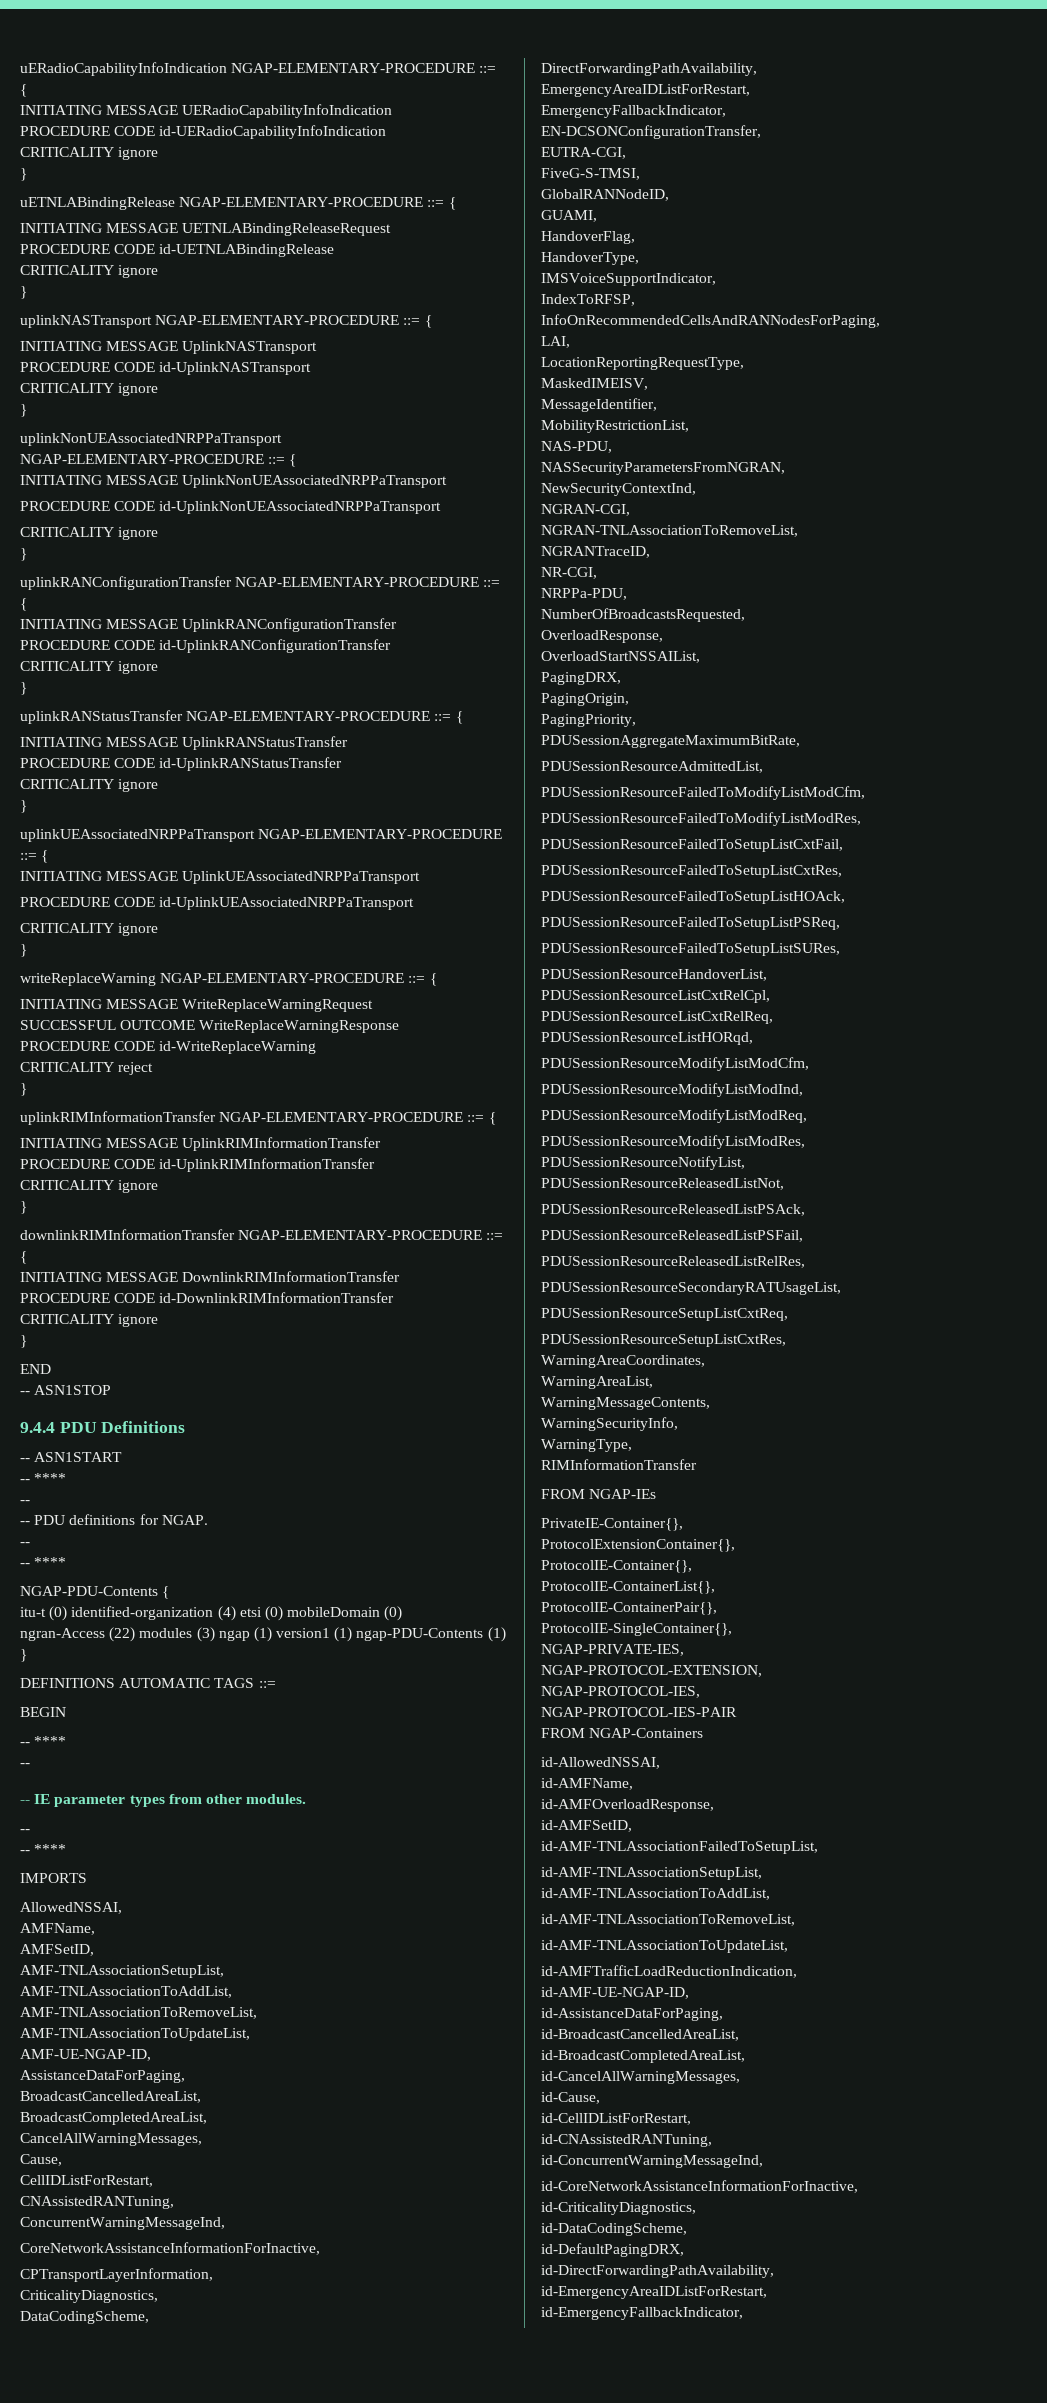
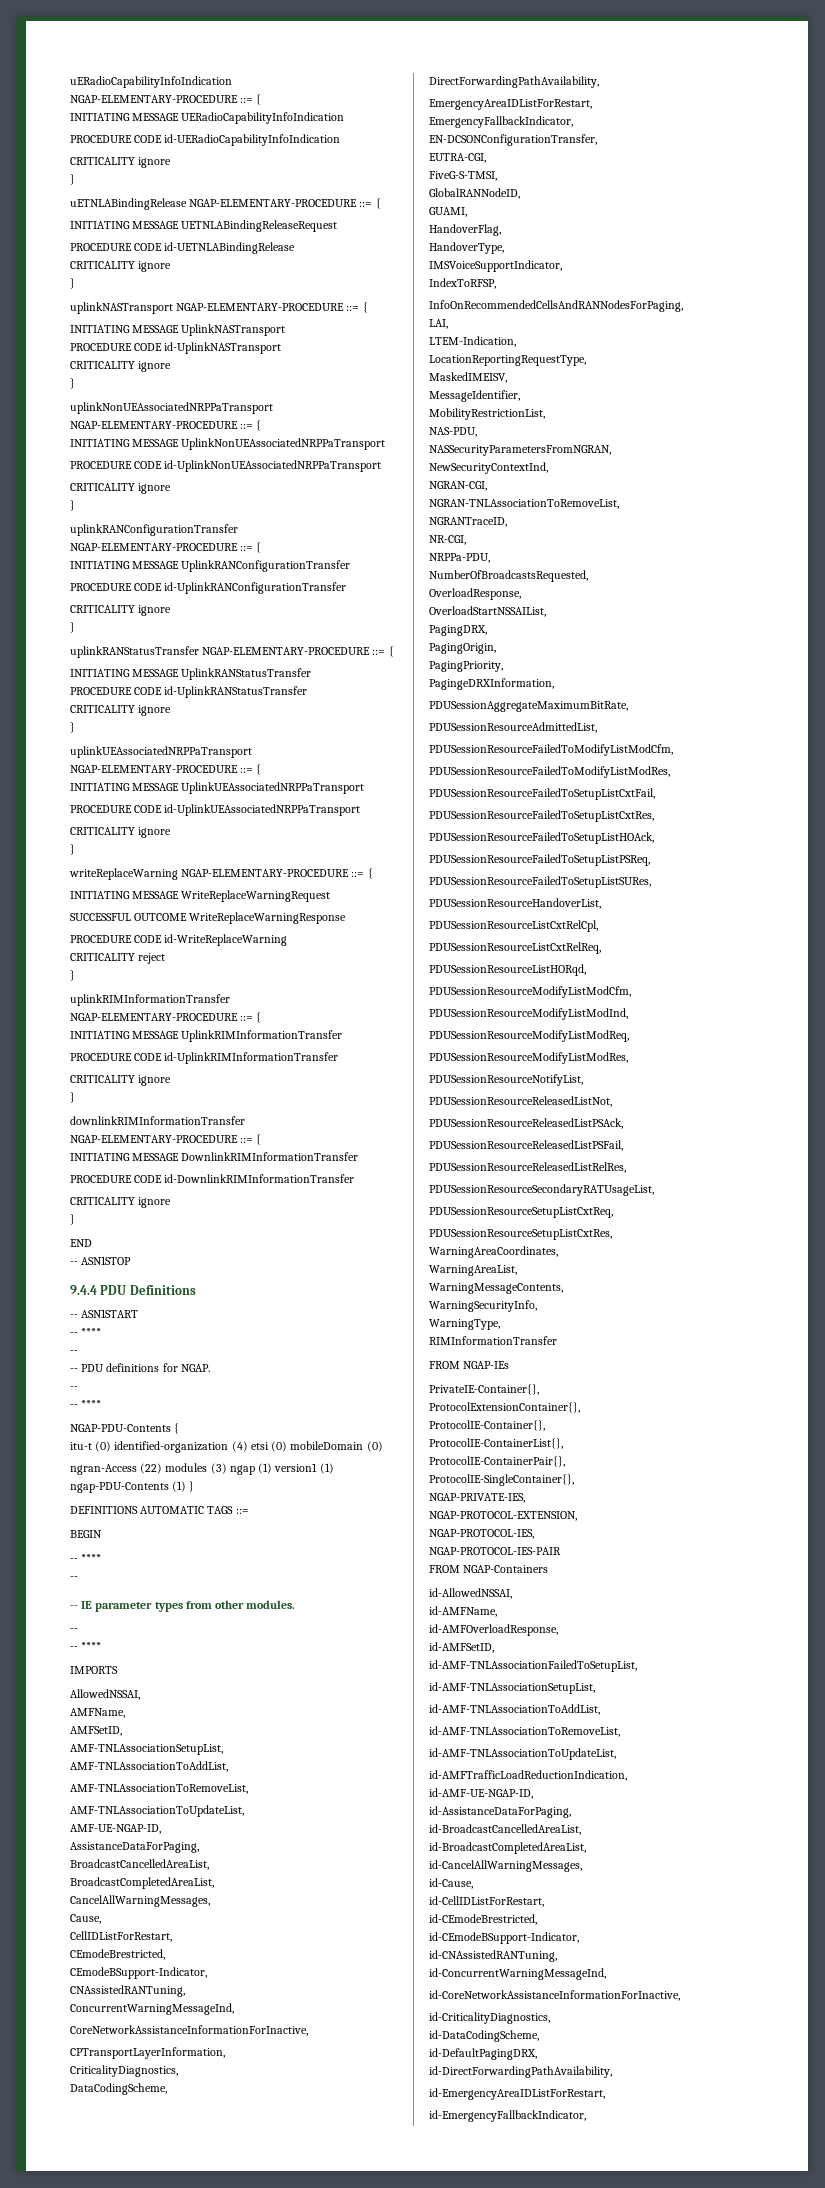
(153, 2181) none -> [70,1949,165,1960] [70,1967,207,1979] // CEmodeBrestricted, // CEmodeBSupport-Indicator,
(570, 342) none -> [429,336,516,347] // LTEM-Indication,
(636, 720) none -> [429,678,554,690] // PagingeDRXInformation,
(691, 2119) none -> [429,1914,537,1925] [429,1932,579,1944] // id-CEmodeBrestricted, // id-CEmodeBSupport-Indicator,

